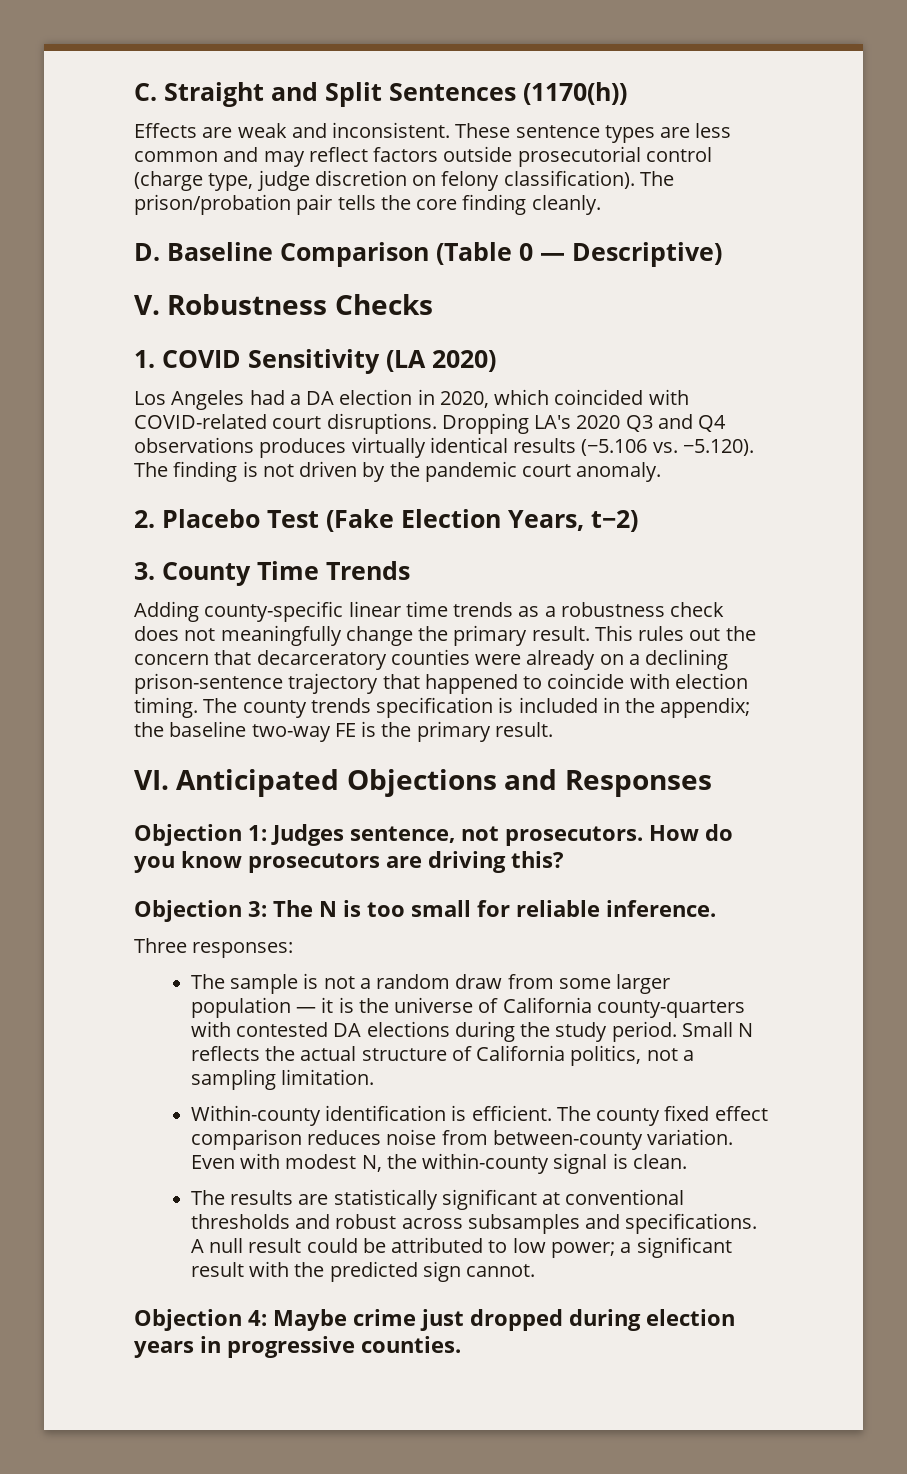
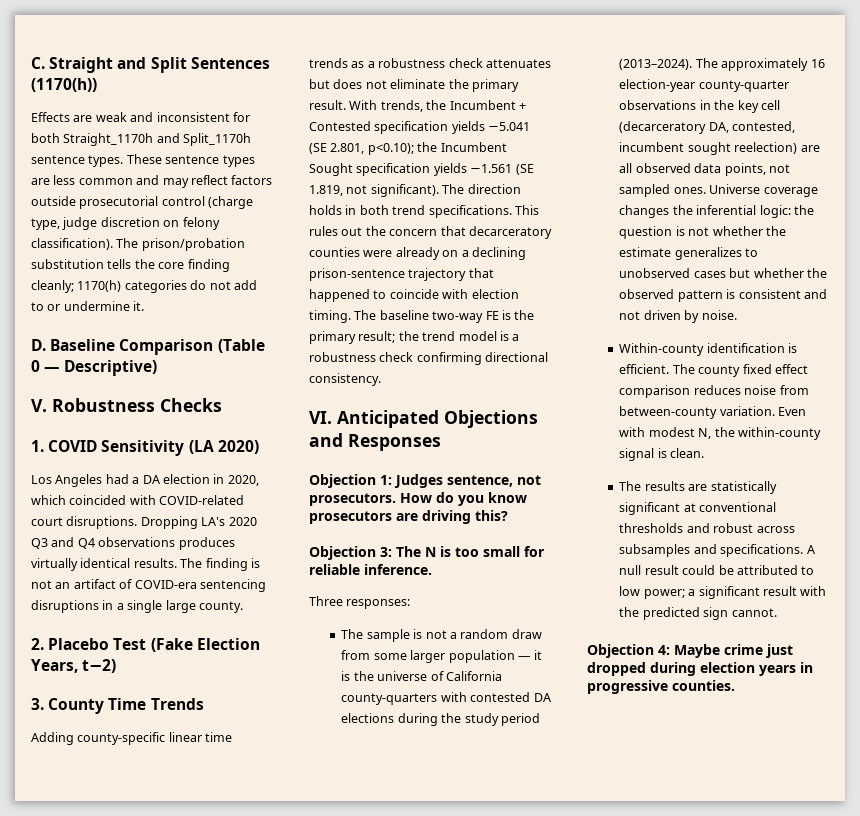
[332,122,451,138] inconsistent. -> [156,112,250,122] [31,133,252,146] [31,155,124,167] inconsistent for both Straight_1170h and Split_1170h sentence types.
[296,194,333,215] pair -> [31,259,104,269] substitution
[531,195,601,215] cleanly. -> [31,280,257,293] [31,301,145,311] cleanly; 1170(h) categories do not add to or undermine it.
[513,438,754,456] [134,461,662,482] results (−5.106 vs. −5.120). The finding is not driven by the pandemic court anomaly. -> [133,558,260,571] [31,579,266,592] [31,600,243,613] results. The finding is not an artifact of COVID-era sentencing disruptions in a single large county.
[134,625,590,646] does not meaningfully change the primary result. -> [485,59,551,68] [309,79,519,92] [309,100,526,112] [309,121,531,134] [309,142,507,155] [309,163,534,176] [309,184,521,197] [309,205,512,218] attenuates but does not eliminate the primary result. With trends, the Incumbent + Contested specification yields −5.041 (SE 2.801, p<0.10); the Incumbent Sought specification yields −1.561 (SE 1.819, not significant). The direction holds in both trend specifications.
[242,697,751,718] [134,722,164,737] county trends specification is included in the appendix; the -> (377, 315) none
[494,722,553,737] result. -> [358,331,520,343] [309,352,549,365] [309,373,381,386] result; the trend model is a robustness check confirming directional consistency.
[611,1021,754,1042] [190,1045,695,1066] [190,1069,375,1090] period. Small N reflects the actual structure of California politics, not a sampling limitation. -> [500,713,540,726] [619,58,825,71] [619,79,789,92] [619,100,780,113] [619,121,796,134] [619,142,820,155] [619,163,790,176] [619,184,818,197] [619,205,814,218] [619,226,786,239] [619,247,759,260] [619,268,827,278] [619,289,827,302] [619,310,737,323] period (2013–2024). The approximately 16 election-year county-quarter observations in the key cell (decarceratory DA, contested, incumbent sought reelection) are all observed data points, not sampled ones. Universe coverage changes the inferential logic: the question is not whether the estimate generalizes to unobserved cases but whether the observed pattern is consistent and not driven by noise.

